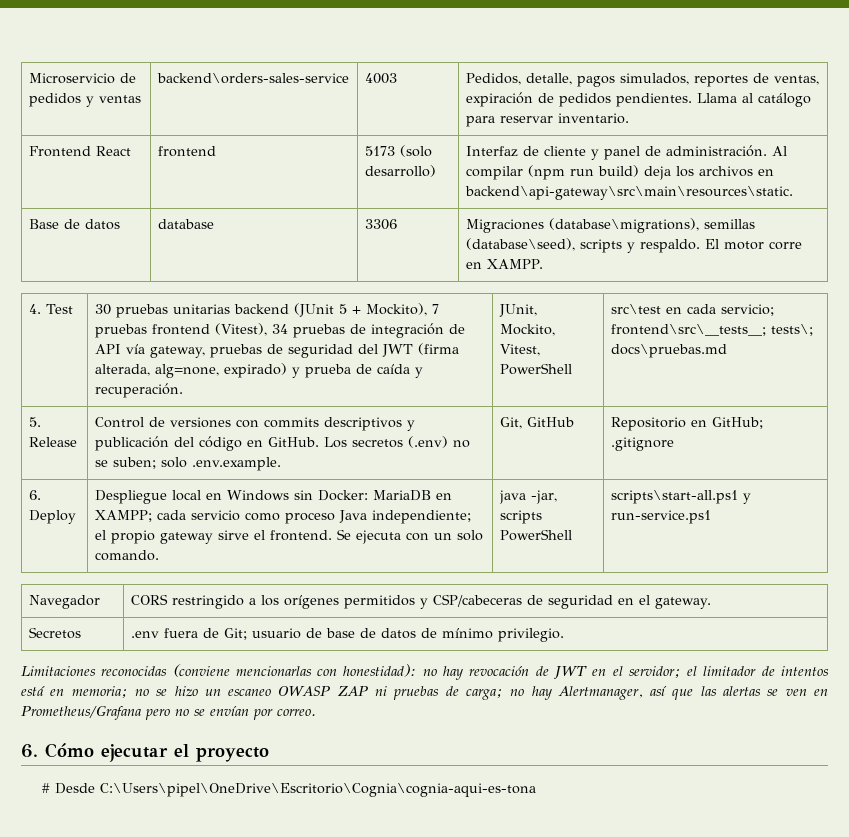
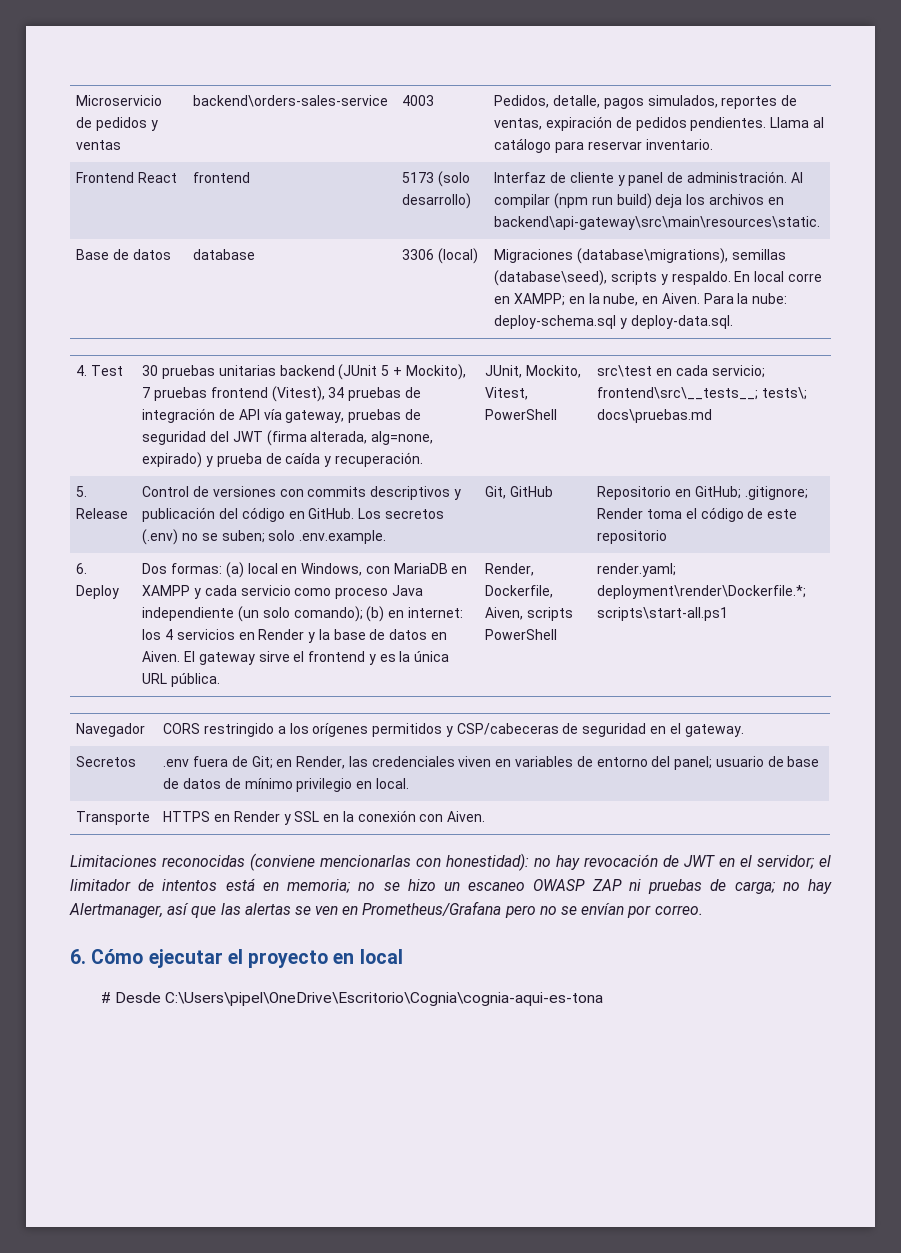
(397, 224) none -> [438,248,479,264] (local)
[704,239,802,250] [465,259,544,269] El motor corre en XAMPP. -> [734,271,822,282] [494,293,788,306] [494,315,733,329] En local corre en XAMPP; en la nube, en Aiven. Para la nube: deploy-schema.sql y deploy-data.sql.
[610,437,674,451] [28,490,41,500] [28,510,76,524] [94,490,452,504] [94,510,152,522] .gitignore // 6. Deploy | Despliegue local en Windows sin Docker: MariaDB en XAMPP; -> [744,486,808,500] [597,507,798,522] [597,530,668,544] [76,563,88,574] [76,585,120,599] [142,562,468,578] [142,585,202,599] .gitignore; Render toma el código de este repositorio // 6. Deploy | Dos formas: (a) local en Windows, con MariaDB en XAMPP y
[371,510,471,524] [94,529,483,544] [94,550,159,561] [498,490,557,504] independiente; el propio gateway sirve el frontend. Se ejecuta con un solo comando. | java -jar, -> [142,606,463,622] [142,629,448,643] [142,651,450,665] [142,673,221,687] [485,563,535,576] [485,585,554,598] [485,607,524,620] independiente (un solo comando); (b) en internet: los 4 servicios en Render y la base de datos en Aiven. El gateway sirve el frontend y es la única URL pública. | Render, Dockerfile, Aiven,
(572, 535) none -> [597,563,677,577] [597,585,807,599] render.yaml; deployment\render\Dockerfile.*;
[742,493,751,504] [610,510,711,524] y run-service.ps1 -> (729, 614) none
(247, 634) none -> [276,756,713,770] en Render, las credenciales viven en variables de entorno del panel;
[497,628,564,642] privilegio. -> [296,778,409,792] [76,811,151,825] [163,810,486,825] privilegio en local. // Transporte | HTTPS en Render y SSL en la conexión con Aiven.
(269, 754) none -> [333,949,403,964] en local

